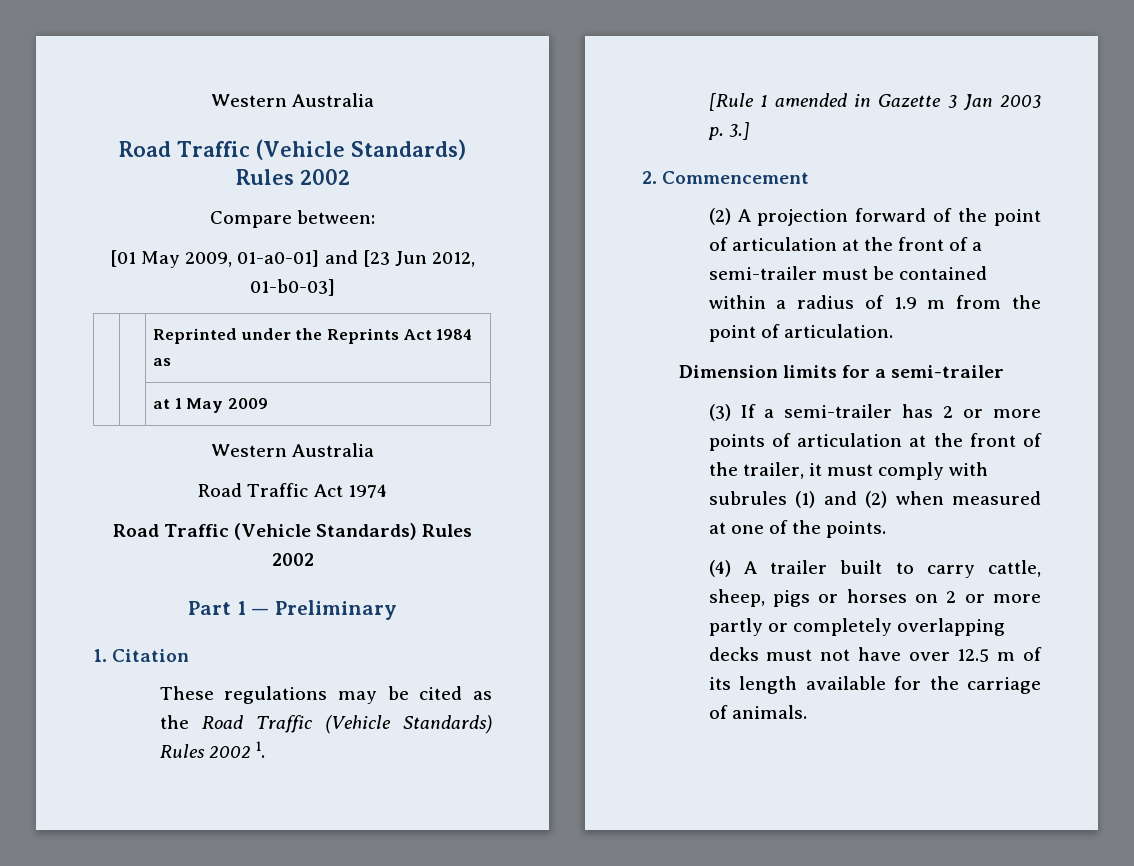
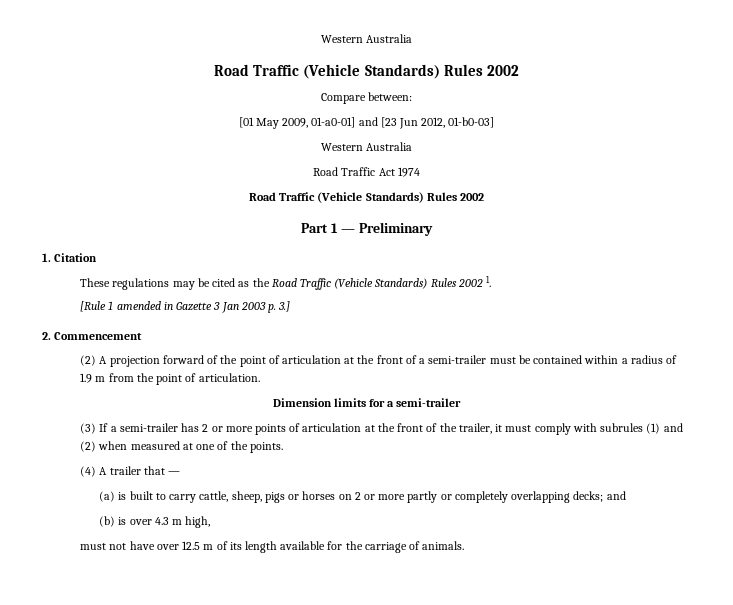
[153,328,473,344] [153,358,172,366] [153,398,269,413] // | | Reprinted under the Reprints Act 1984 as // | | at 1 May 2009 -> (495, 122) none
(828, 567) none -> [143,466,181,475] [99,491,127,502] that — // (a) is
[708,647,759,661] decks -> [573,491,626,502] [99,516,211,528] decks; and // (b) is over 4.3 m high, //

